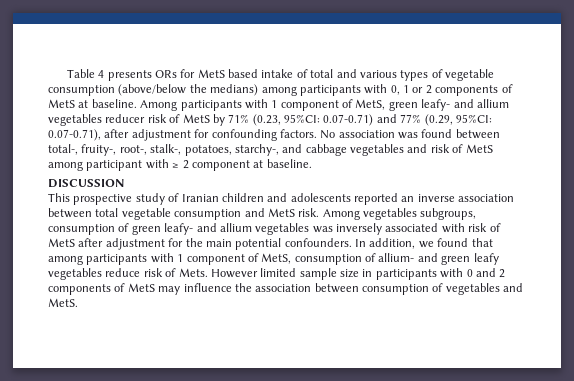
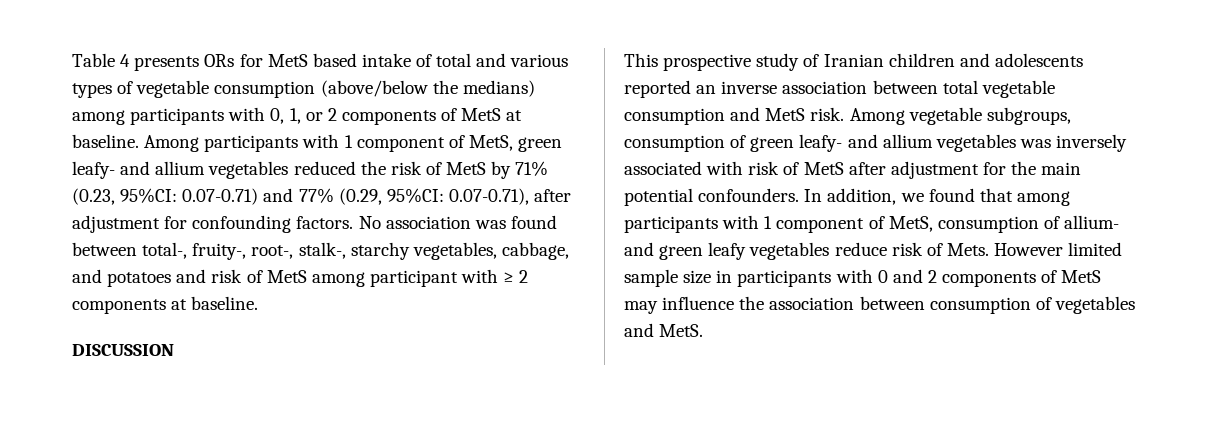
[403,85,409,93] 1 -> [289,108,301,124] 1,
[105,114,146,123] reducer -> [293,161,386,175] reduced the
[184,144,404,156] potatoes, starchy-, and cabbage vegetables -> [350,242,569,260] [72,269,172,287] starchy vegetables, cabbage, and potatoes
[191,160,250,171] component -> [72,299,166,314] components
[363,208,417,220] vegetables -> [908,107,982,125] vegetable

